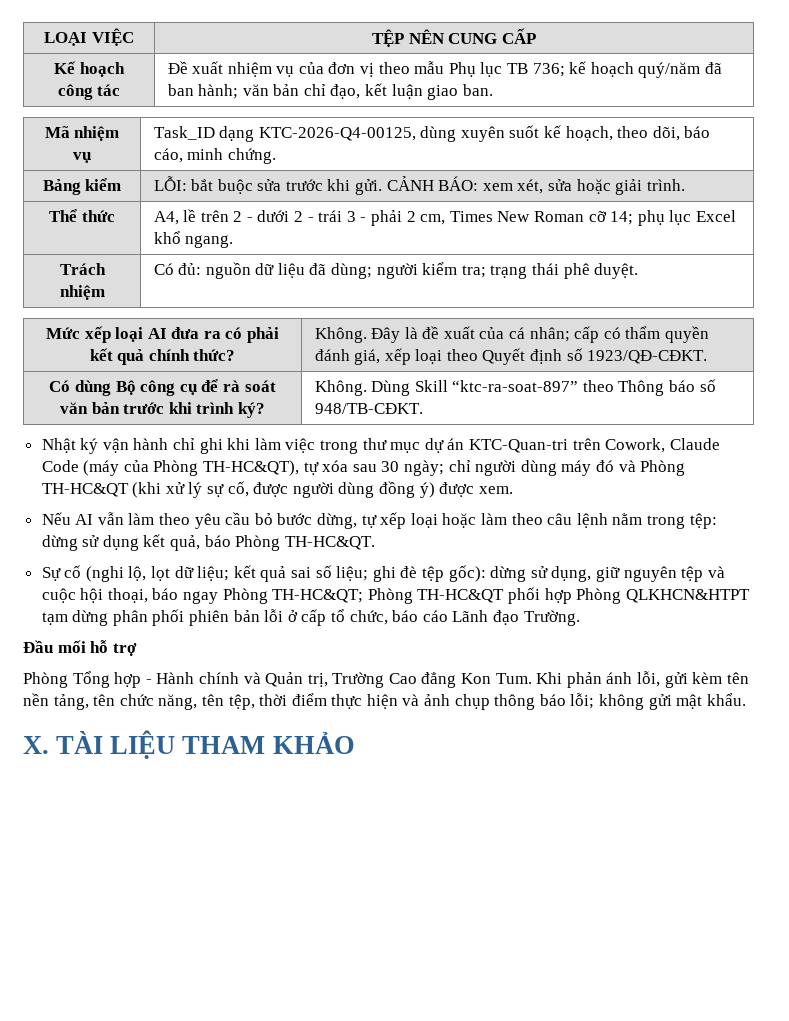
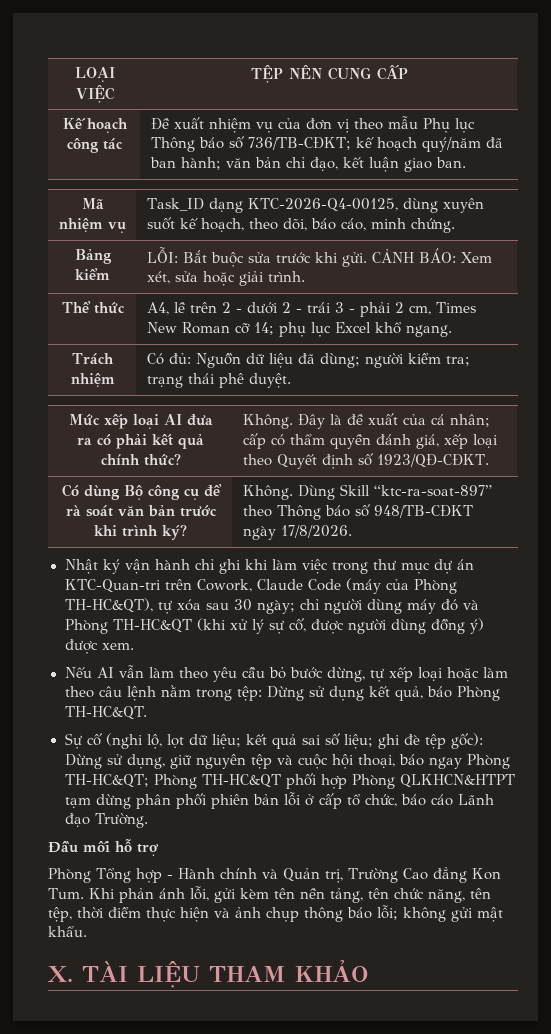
[507,63,565,77] TB 736; -> [150,136,351,152] Thông báo số 736/TB-CĐKT;
[191,179,214,191] bắt -> [182,250,207,263] Bắt
[482,183,513,191] xem -> [460,252,492,263] Xem
[205,262,251,279] nguồn -> [195,352,241,368] Nguồn
[314,403,423,414] 948/TB-CĐKT. -> [373,505,473,518] [242,525,352,540] 948/TB-CĐKT ngày 17/8/2026.
[41,535,78,551] dừng -> [266,686,304,701] Dừng
[490,566,527,582] dừng -> [64,754,102,769] Dừng

